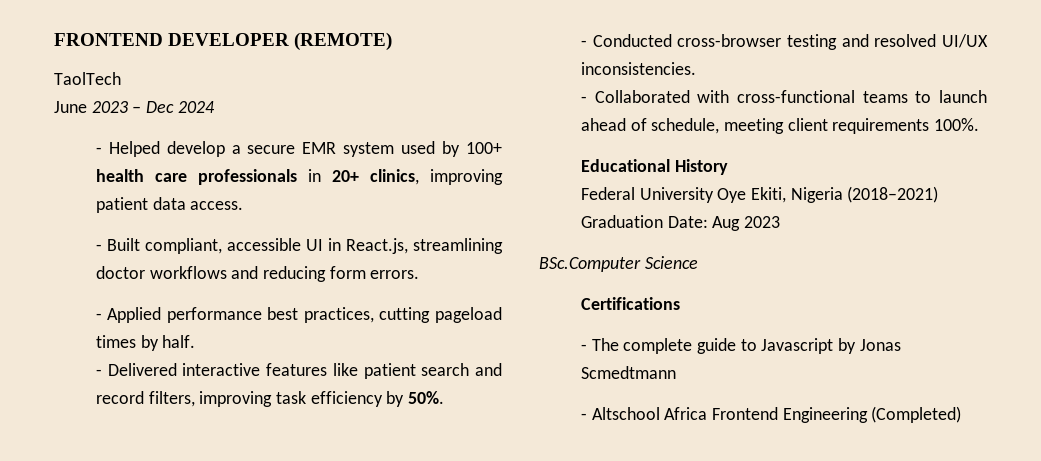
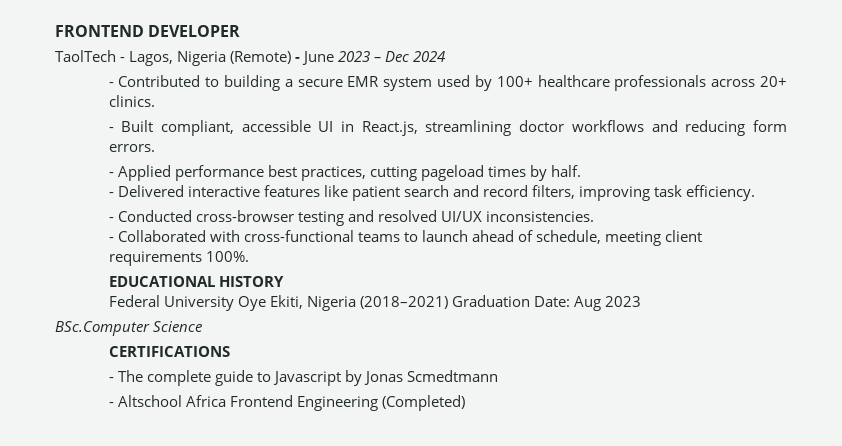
[294,32,393,51] (REMOTE) -> (241, 31) none
(121, 78) // -> [120,51,301,66] - Lagos, Nigeria (Remote) -
[108,141,225,157] Helped develop -> [118,75,280,91] Contributed to building
[95,169,503,185] [95,197,244,213] health care professionals in 20+ clinics, improving patient data access. -> [537,75,787,91] [108,95,155,107] healthcare professionals across 20+ clinics.
[310,391,445,407] efficiency by 50%. -> [686,185,756,201] efficiency.
[580,159,728,175] Educational History -> [108,276,284,287] EDUCATIONAL HISTORY
[580,297,680,310] Certifications -> [108,346,230,357] CERTIFICATIONS

